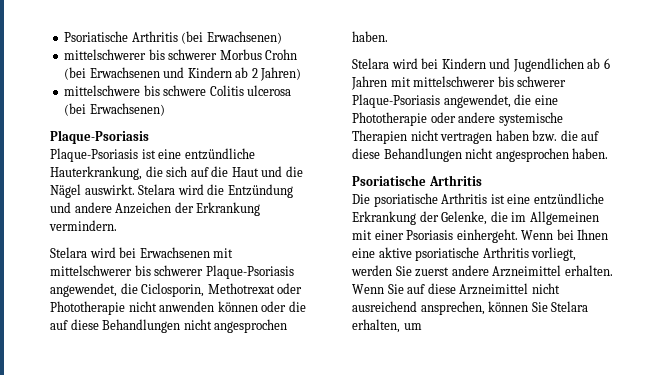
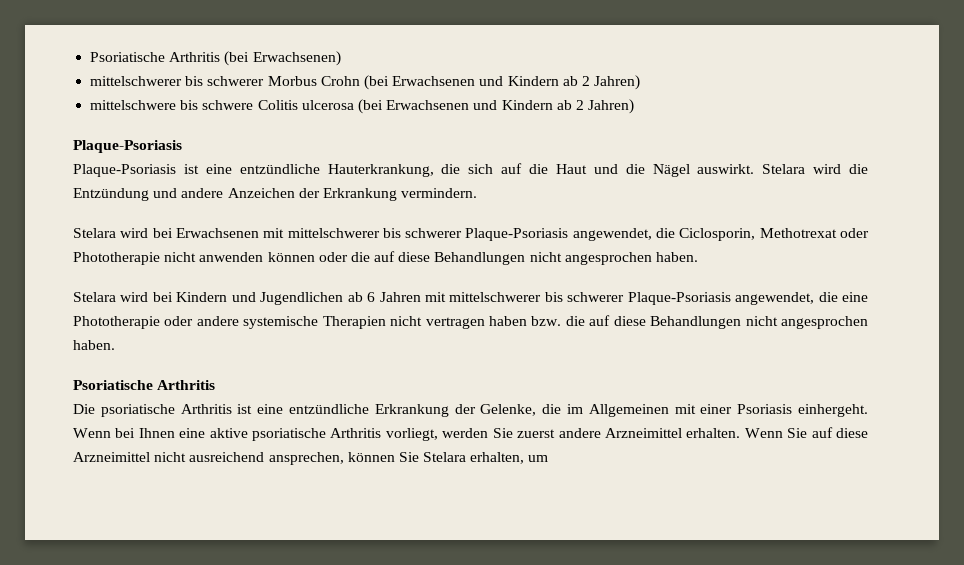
[89,103,165,116] Erwachsenen) -> [386,99,635,114] Erwachsenen und Kindern ab 2 Jahren)

